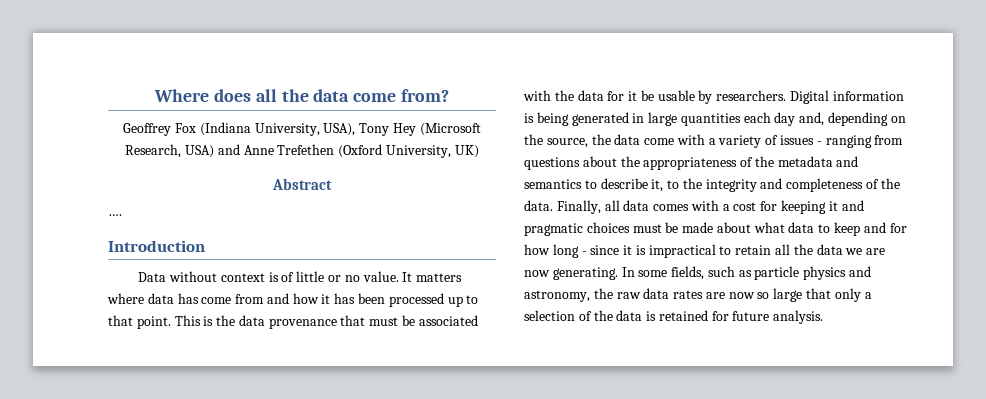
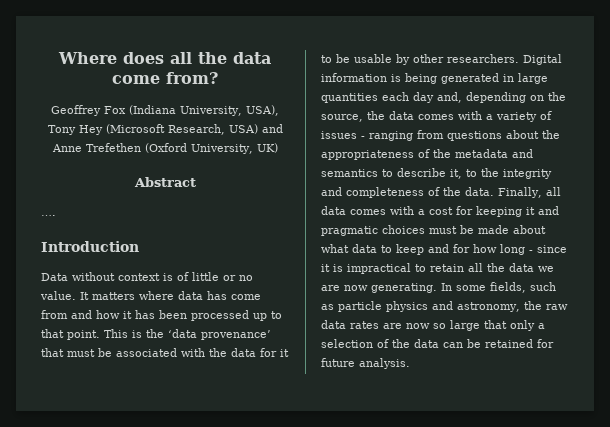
[238,315,337,329] data provenance -> [168,329,271,340] ‘data provenance’
(638, 96) none -> [321,55,332,63] to
(713, 97) none -> [413,54,444,63] other
[644,138,675,145] come -> [418,114,454,120] comes
[646,311,657,321] is -> [443,339,481,348] can be

